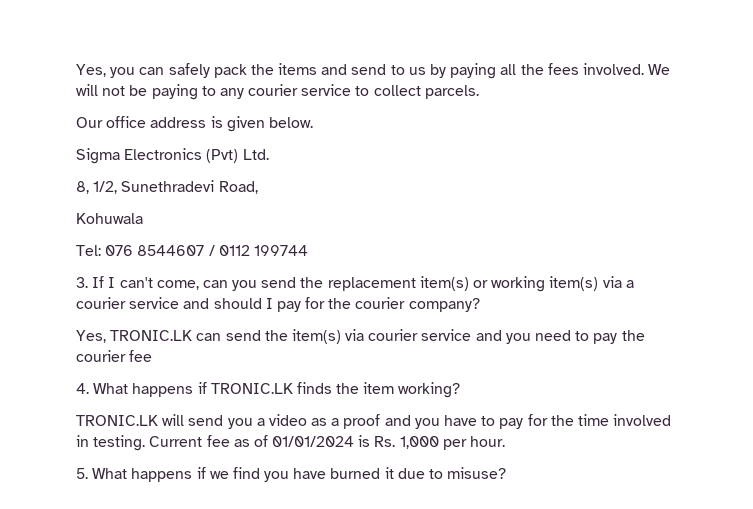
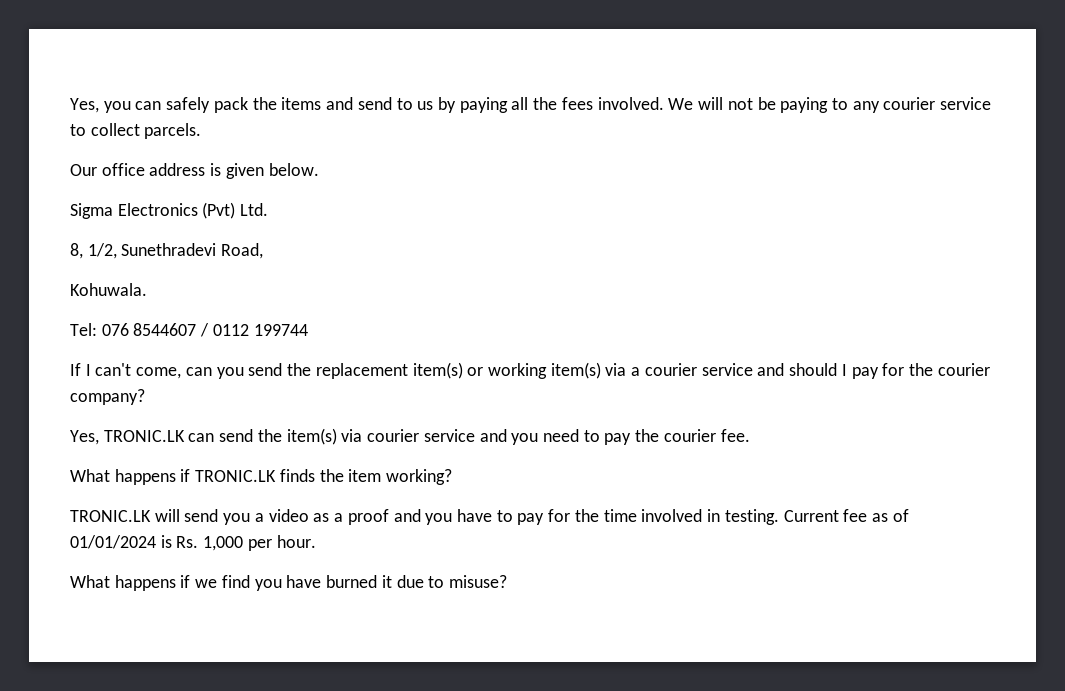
[76,213,143,224] Kohuwala -> [70,283,147,296] Kohuwala.
[76,277,88,288] 3. -> (308, 330) none
[129,350,153,362] [76,383,89,394] fee // 4. -> [720,429,750,442] fee. //
[76,468,88,479] 5. -> (316, 541) none

